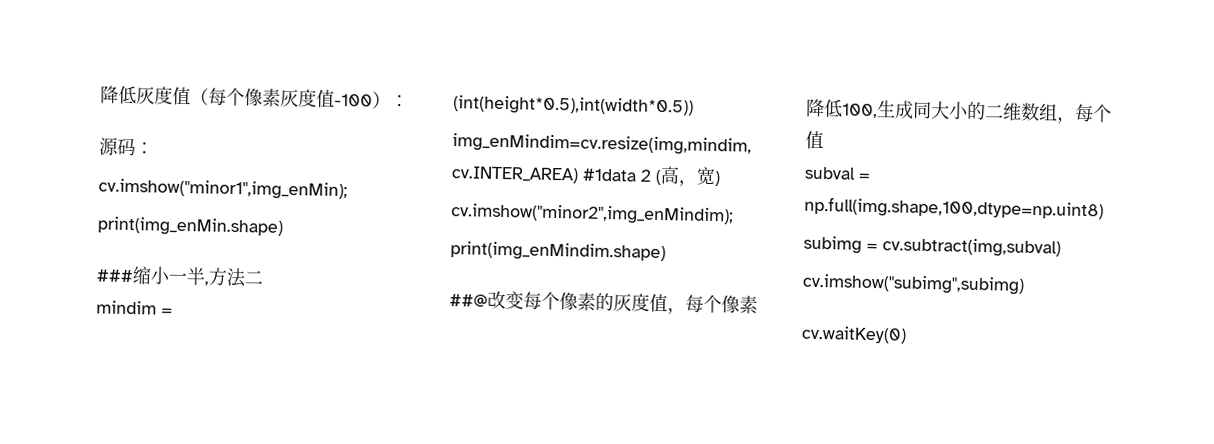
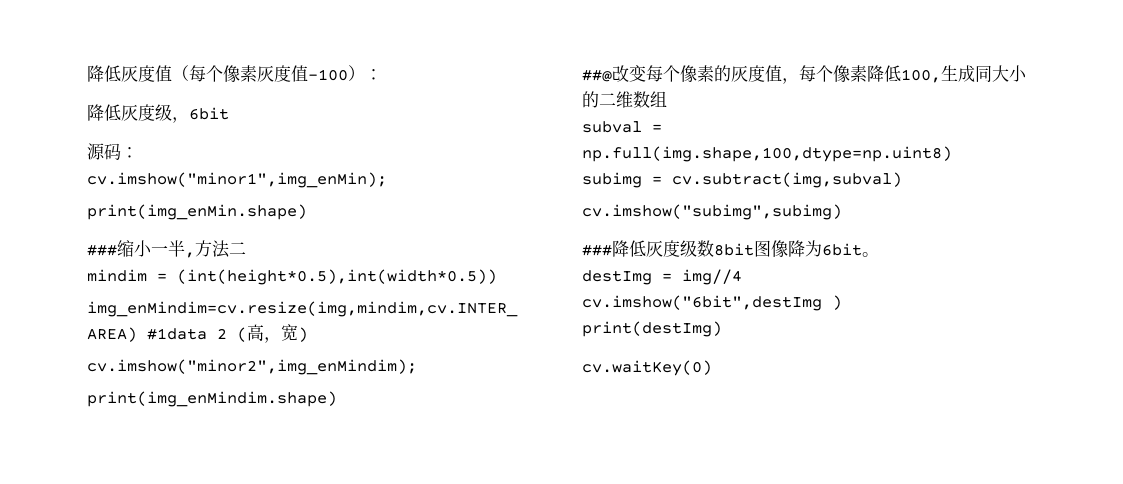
(409, 101) none -> [87,104,229,123] // 降低灰度级，6bit
[1056,103,1112,124] [805,130,824,150] ，每个值 -> (667, 99) none
(1025, 284) none -> [582,240,879,258] [582,269,742,285] [582,295,842,311] [582,321,722,337] // ###降低灰度级数8bit图像降为6bit。 // destImg = img//4 // cv.imshow("6bit",destImg ) // print(destImg)

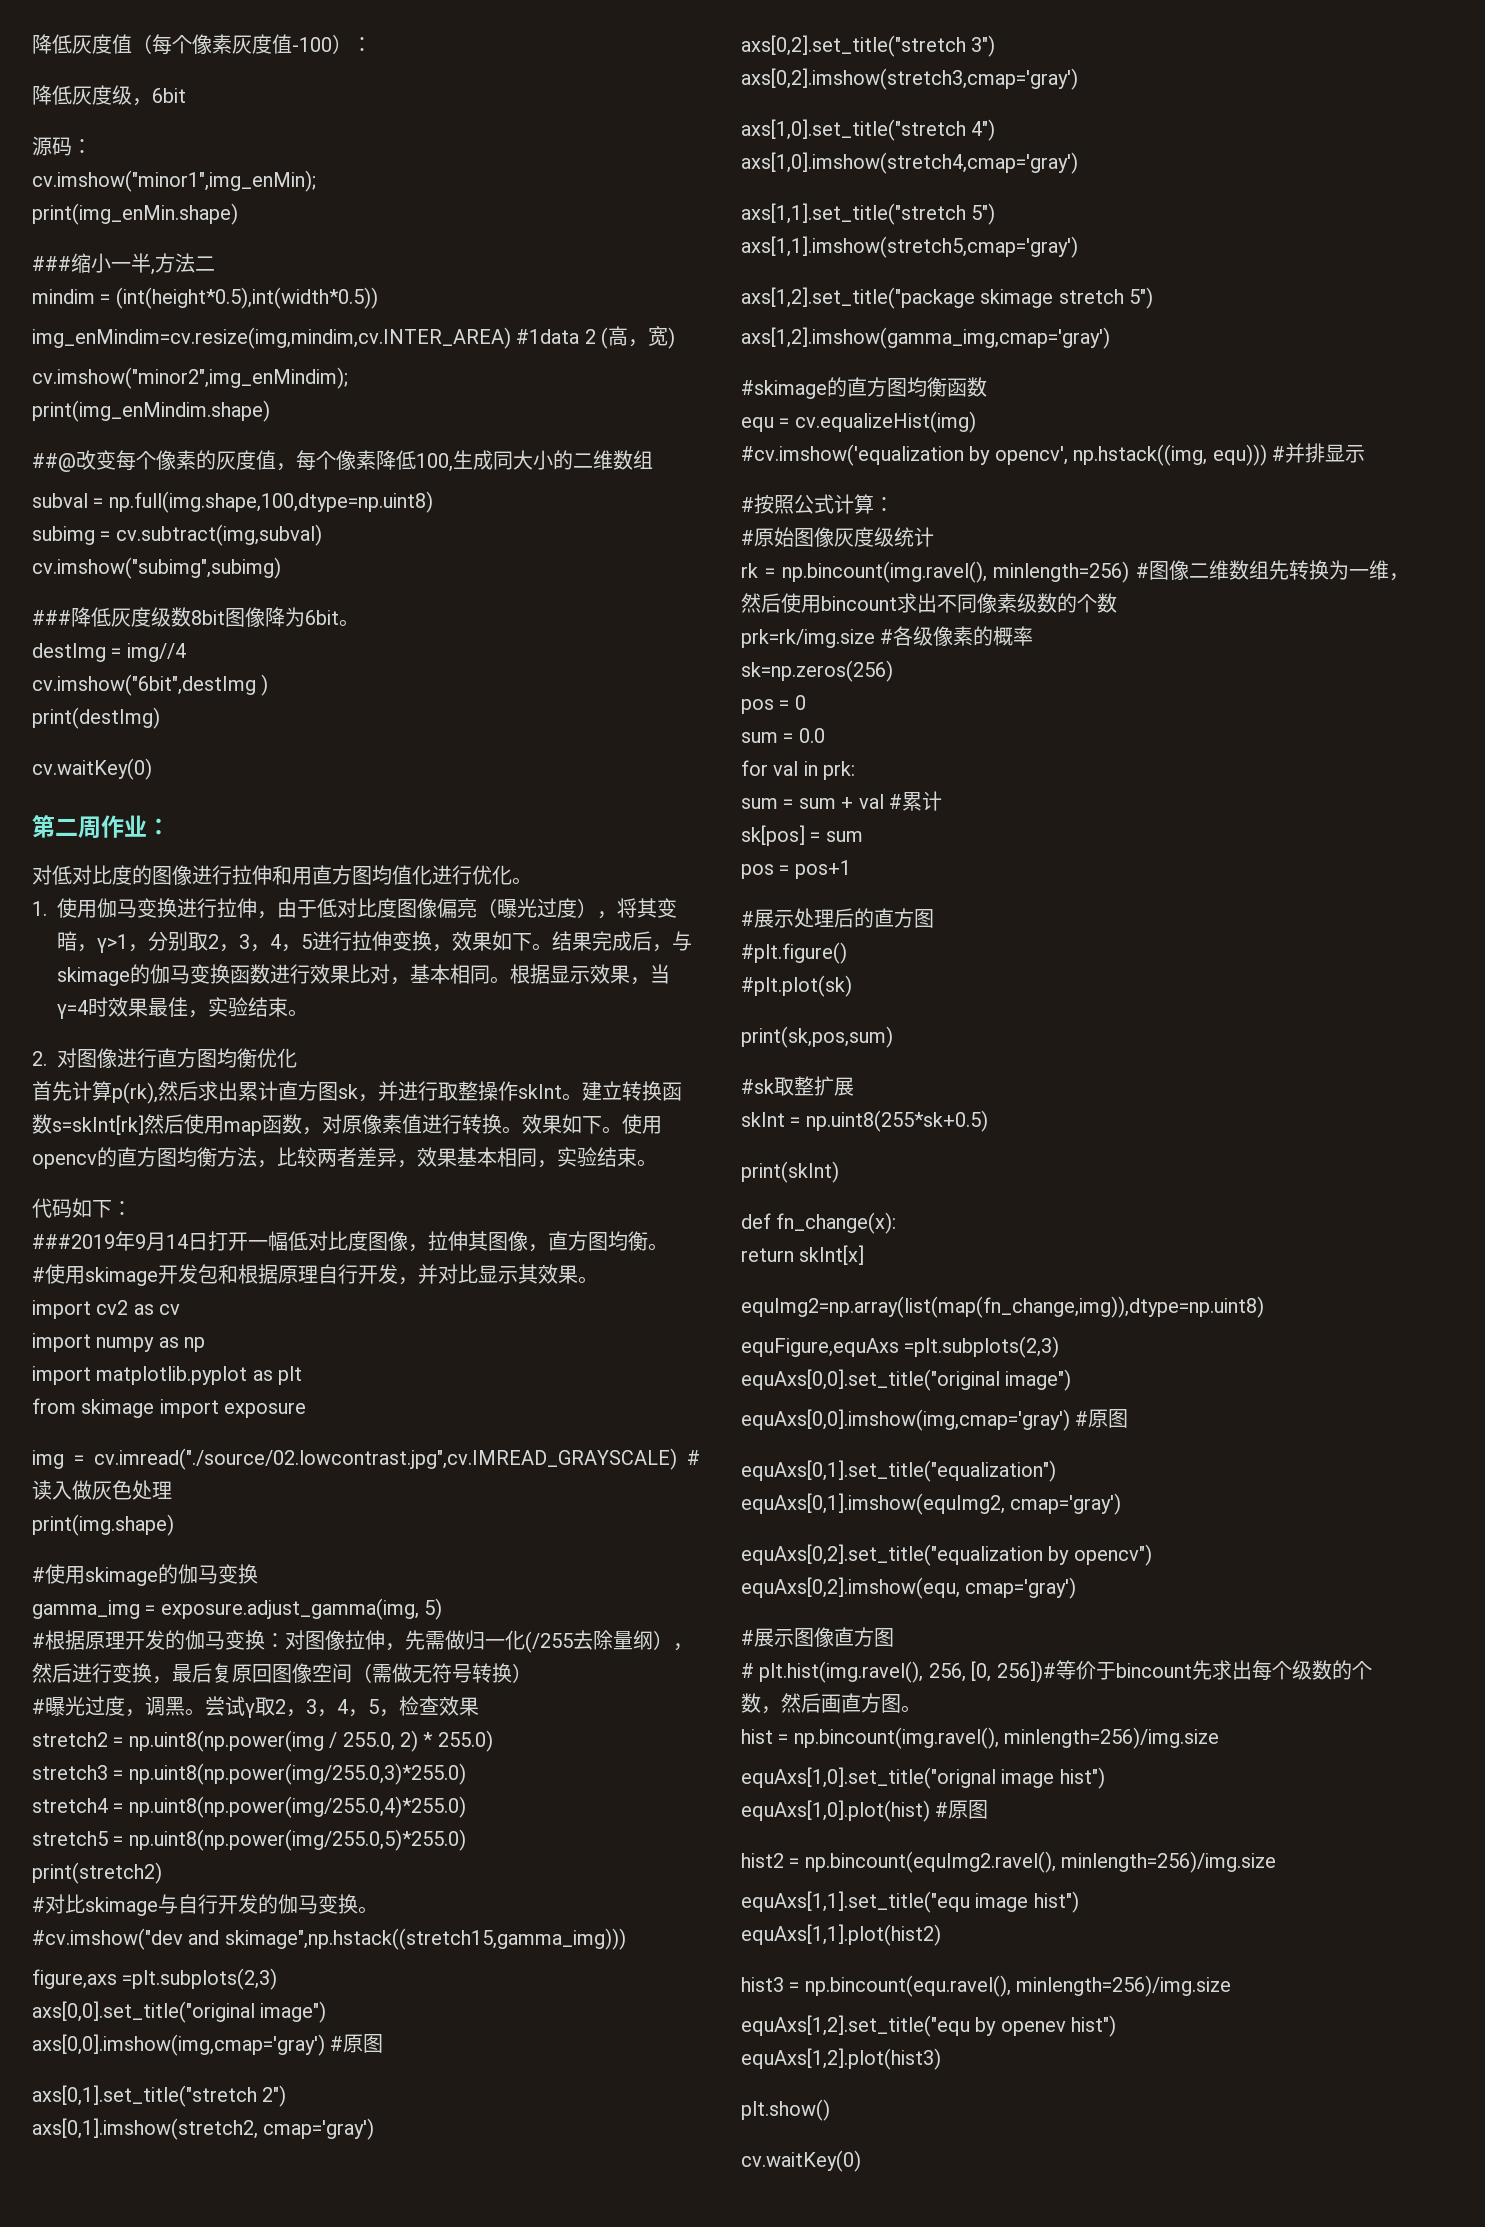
(712, 368) none -> [32,815,170,838] [32,865,532,885] [32,898,678,919] [57,931,693,953] [57,964,671,986] [57,997,309,1019] [32,1048,298,1068] [32,1081,682,1104] [32,1114,662,1136] [32,1147,657,1169] [32,1198,132,1218] [32,1231,668,1252] [32,1264,598,1286] [32,1300,181,1319] [32,1333,206,1352] [32,1366,303,1385] [32,1398,307,1418] [32,1448,700,1470] [32,1480,172,1500] [32,1514,174,1536] [32,1564,258,1586] [32,1598,443,1620] [32,1630,693,1653] [32,1663,532,1684] [32,1696,479,1718] [32,1730,493,1752] [32,1763,466,1785] [32,1796,466,1818] [32,1829,466,1851] [32,1862,162,1884] [32,1894,378,1916] [32,1928,626,1950] [32,1968,278,1990] [32,2001,327,2023] [32,2034,384,2056] [32,2085,287,2107] [32,2118,375,2140] [741,35,996,57] [741,68,1078,90] [741,119,996,141] [741,152,1078,174] [741,203,996,225] [741,236,1078,258] [741,287,1154,309] [741,327,1110,349] [741,377,987,399] [741,411,976,433] [741,443,1365,466] [741,494,894,514] [741,527,934,547] [741,560,1409,583] [741,593,1117,613] [741,626,1034,648] [741,660,893,682] [741,695,806,714] [741,728,825,743] [741,760,856,780] [741,791,942,811] [741,825,863,846] [741,860,851,879] [741,908,934,928] [741,942,847,964] [741,975,852,997] [741,1026,893,1048] [741,1076,854,1096] [741,1110,988,1132] [741,1161,839,1183] [741,1212,897,1234] [741,1245,865,1265] [741,1296,1264,1318] [741,1336,1060,1358] [741,1369,1072,1391] [741,1409,1129,1431] [741,1460,1056,1482] [741,1493,1122,1515] [741,1544,1152,1566] [741,1577,1077,1599] [741,1627,894,1647] [741,1660,1372,1683] [741,1693,921,1714] [741,1727,1220,1749] [741,1767,1105,1789] [741,1800,989,1822] [741,1851,1277,1873] [741,1891,1079,1913] [741,1924,941,1946] [741,1975,1232,1997] [741,2015,1117,2037] [741,2048,941,2070] [741,2099,830,2121] [741,2150,861,2172] // 第二周作业： // 对低对比度的图像进行拉伸和用直方图均值化进行优化。 // 1.使用伽马变换进行拉伸，由于低对比度图像偏亮（曝光过度），将其变暗，γ>1，分别取2，3，4，5进行拉伸变换，效果如下。结果完成后，与skimage的伽马变换函数进行效果比对，基本相同。根据显示效果，当γ=4时效果最佳，实验结束。 // 2.对图像进行直方图均衡优化 // 首先计算p(rk),然后求出累计直方图sk，并进行取整操作skInt。建立转换函数s=skInt[rk]然后使用map函数，对原像素值进行转换。效果如下。使用opencv的直方图均衡方法，比较两者差异，效果基本相同，实验结束。 // 代码如下： // ###2019年9月14日打开一幅低对比度图像，拉伸其图像，直方图均衡。 // #使用skimage开发包和根据原理自行开发，并对比显示其效果。 // import cv2 as cv // import numpy as np // import matplotlib.pyplot as plt // from skimage import exposure // img = cv.imread("./source/02.lowcontrast.jpg",cv.IMREAD_GRAYSCALE) #读入做灰色处理 // print(img.shape) // #使用skimage的伽马变换 // gamma_img = exposure.adjust_gamma(img, 5) // #根据原理开发的伽马变换：对图像拉伸，先需做归一化(/255去除量纲），然后进行变换，最后复原回图像空间（需做无符号转换） // #曝光过度，调黑。尝试γ取2，3，4，5，检查效果 // stretch2 = np.uint8(np.power(img / 255.0, 2) * 255.0) // stretch3 = np.uint8(np.power(img/255.0,3)*255.0) // stretch4 = np.uint8(np.power(img/255.0,4)*255.0) // stretch5 = np.uint8(np.power(img/255.0,5)*255.0) // print(stretch2) // #对比skimage与自行开发的伽马变换。 // #cv.imshow("dev and skimage",np.hstack((stretch15,gamma_img))) // figure,axs =plt.subplots(2,3) // axs[0,0].set_title("original image") // axs[0,0].imshow(img,cmap='gray') #原图 // axs[0,1].set_title("stretch 2") // axs[0,1].imshow(stretch2, cmap='gray') // axs[0,2].set_title("stretch 3") // axs[0,2].imshow(stretch3,cmap='gray') // axs[1,0].set_title("stretch 4") // axs[1,0].imshow(stretch4,cmap='gray') // axs[1,1].set_title("stretch 5") // axs[1,1].imshow(stretch5,cmap='gray') // axs[1,2].set_title("package skimage stretch 5") // axs[1,2].imshow(gamma_img,cmap='gray') // #skimage的直方图均衡函数 // equ = cv.equalizeHist(img) // #cv.imshow('equalization by opencv', np.hstack((img, equ))) #并排显示 // #按照公式计算： // #原始图像灰度级统计 // rk = np.bincount(img.ravel(), minlength=256) #图像二维数组先转换为一维，然后使用bincount求出不同像素级数的个数 // prk=rk/img.size #各级像素的概率 // sk=np.zeros(256) // pos = 0 // sum = 0.0 // for val in prk: // sum = sum + val #累计 // sk[pos] = sum // pos = pos+1 // #展示处理后的直方图 // #plt.figure() // #plt.plot(sk) // print(sk,pos,sum) // #sk取整扩展 // skInt = np.uint8(255*sk+0.5) // print(skInt) // def fn_change(x): // return skInt[x] // equImg2=np.array(list(map(fn_change,img)),dtype=np.uint8) // equFigure,equAxs =plt.subplots(2,3) // equAxs[0,0].set_title("original image") // equAxs[0,0].imshow(img,cmap='gray') #原图 // equAxs[0,1].set_title("equalization") // equAxs[0,1].imshow(equImg2, cmap='gray') // equAxs[0,2].set_title("equalization by opencv") // equAxs[0,2].imshow(equ, cmap='gray') // #展示图像直方图 // # plt.hist(img.ravel(), 256, [0, 256])#等价于bincount先求出每个级数的个数，然后画直方图。 // hist = np.bincount(img.ravel(), minlength=256)/img.size // equAxs[1,0].set_title("orignal image hist") // equAxs[1,0].plot(hist) #原图 // hist2 = np.bincount(equImg2.ravel(), minlength=256)/img.size // equAxs[1,1].set_title("equ image hist") // equAxs[1,1].plot(hist2) // hist3 = np.bincount(equ.ravel(), minlength=256)/img.size // equAxs[1,2].set_title("equ by openev hist") // equAxs[1,2].plot(hist3) // plt.show() // cv.waitKey(0)

